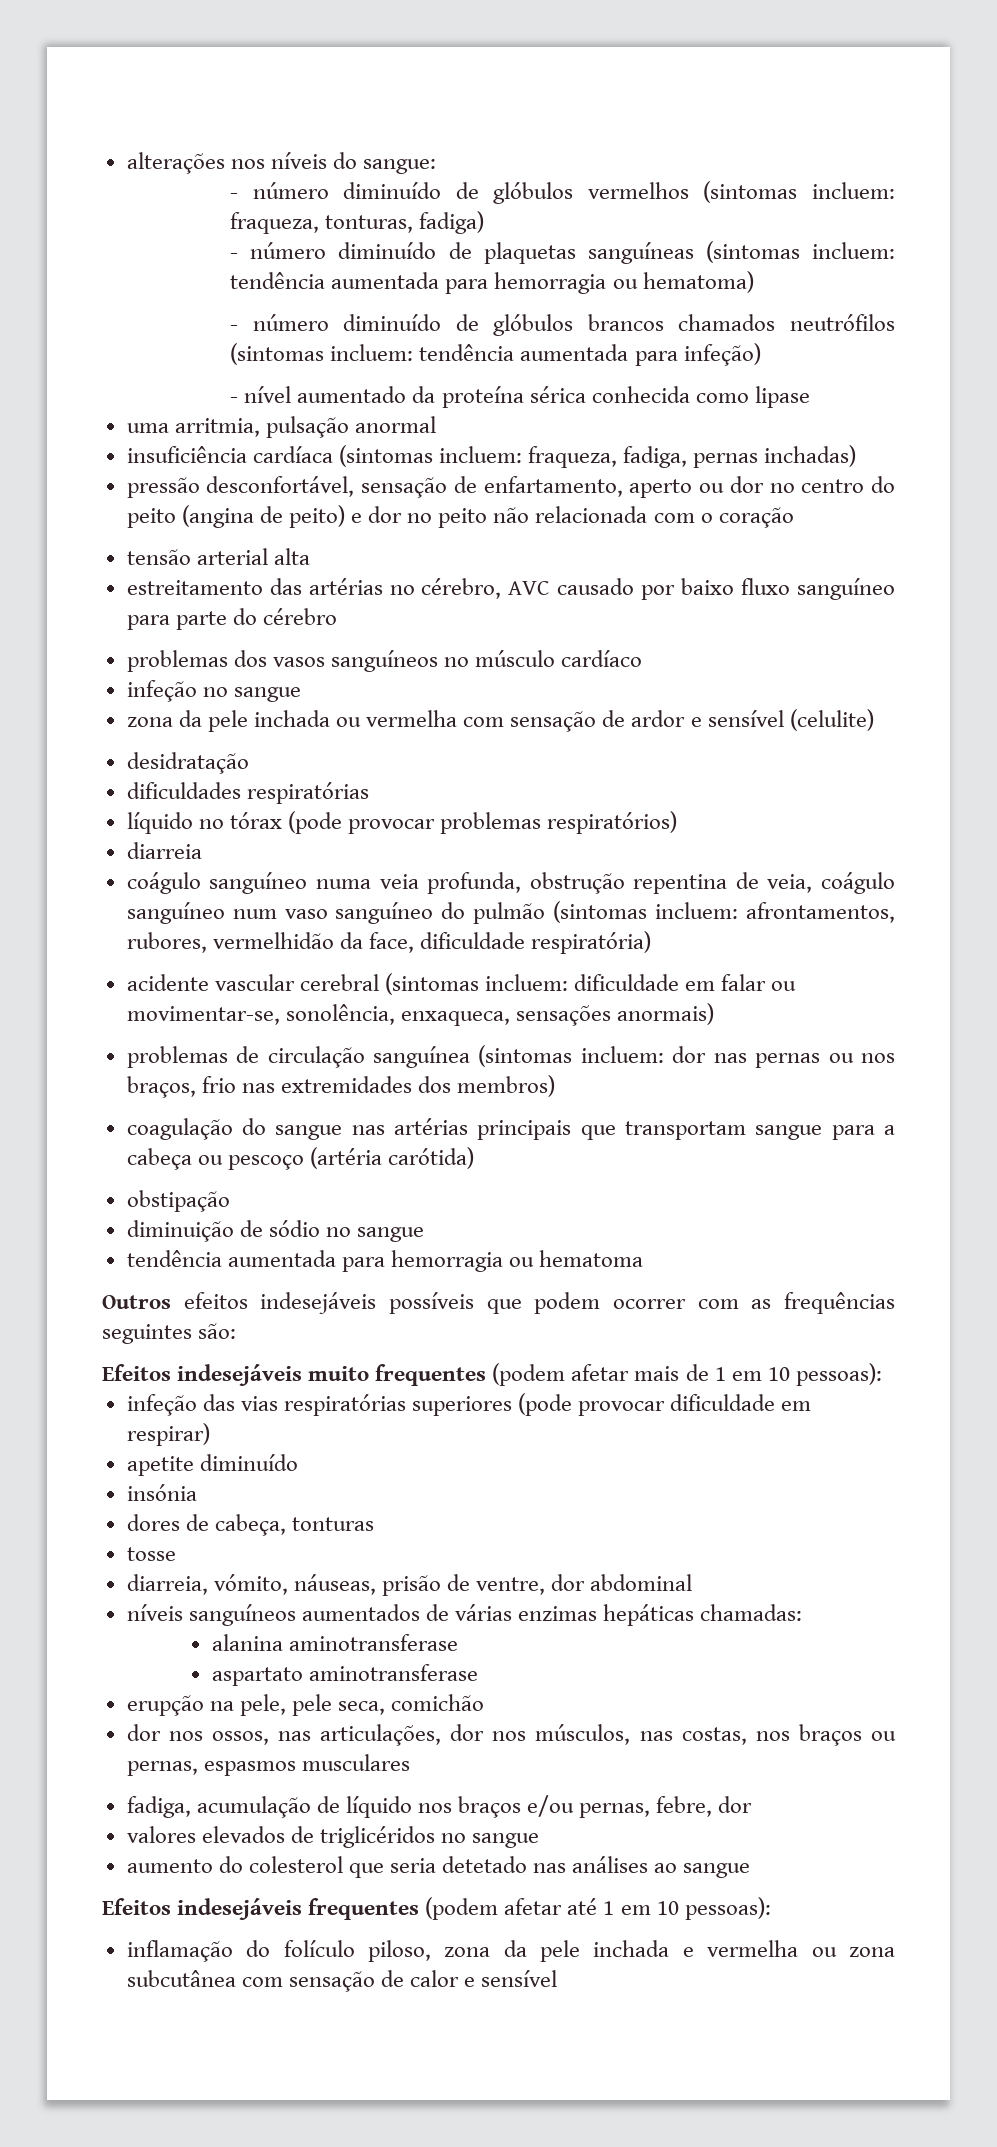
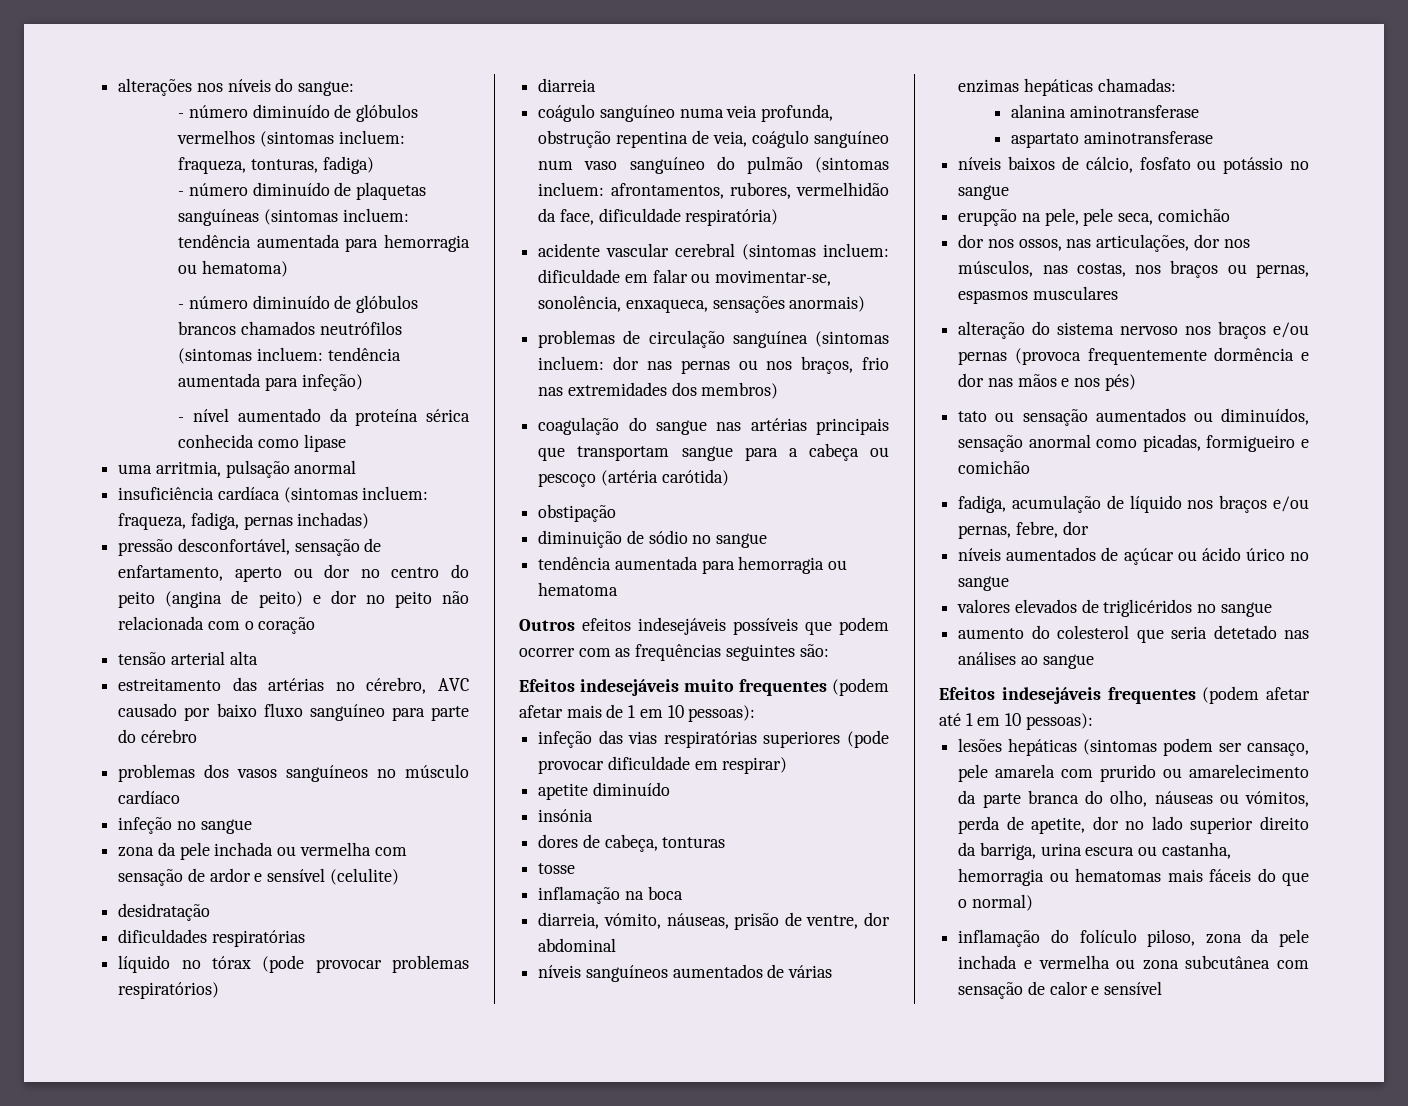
(176, 1554) none -> [538,886,683,904] // inflamação na boca
(479, 1672) none -> [958,156,1309,174] [958,185,1010,200] // níveis baixos de cálcio, fosfato ou potássio no sangue
(410, 1762) none -> [958,321,1309,339] [958,347,1309,365] [958,373,1136,391] [958,408,1309,426] [958,434,1309,452] [958,460,1031,474] // alteração do sistema nervoso nos braços e/ou pernas (provoca frequentemente dormência e dor nas mãos e nos pés) // tato ou sensação aumentados ou diminuídos, sensação anormal como picadas, formigueiro e comichão
(753, 1804) none -> [958,547,1309,565] [958,576,1010,591] // níveis aumentados de açúcar ou ácido úrico no sangue
(771, 1908) none -> [958,738,1309,756] [958,764,1309,782] [958,790,1309,808] [958,816,1309,834] [958,842,1231,860] [958,868,1309,886] [958,894,1033,911] // lesões hepáticas (sintomas podem ser cansaço, pele amarela com prurido ou amarelecimento da parte branca do olho, náuseas ou vómitos, perda de apetite, dor no lado superior direito da barriga, urina escura ou castanha, hemorragia ou hematomas mais fáceis do que o normal)

